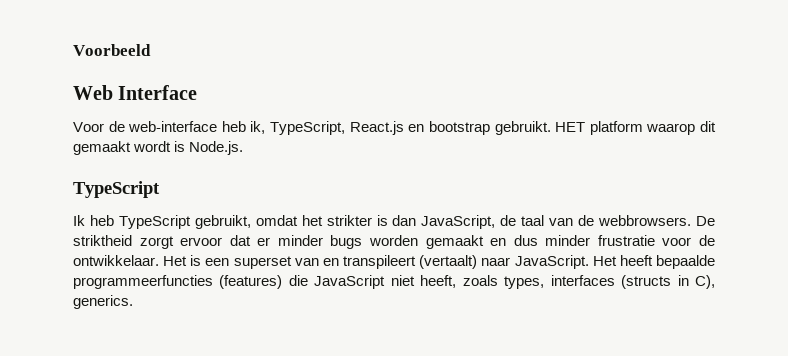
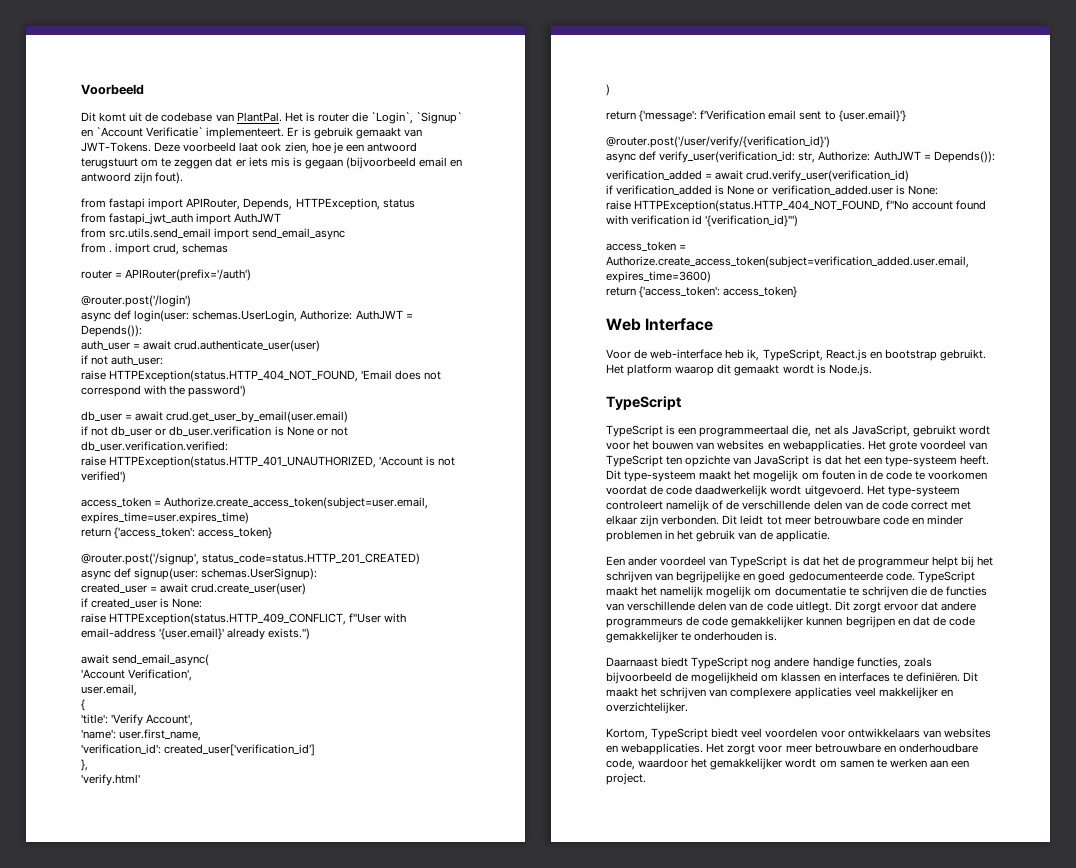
(151, 50) none -> [81,112,463,124] [81,127,422,139] [81,142,417,154] [81,157,463,169] [81,172,184,184] [81,198,415,210] [81,213,282,225] [81,228,346,240] [81,243,229,255] [81,269,252,281] [81,295,191,307] [81,310,413,322] [81,325,142,337] [81,340,321,352] [81,355,164,365] [81,370,442,382] [81,385,247,397] [81,411,349,423] [81,426,348,436] [81,441,228,451] [81,456,456,468] [81,471,126,483] [81,497,429,509] [81,512,249,524] [81,527,273,539] [81,553,421,565] [81,568,318,580] [81,583,307,595] [81,598,203,608] [81,613,407,625] [81,628,311,640] [81,654,210,666] [81,669,193,681] [81,684,137,696] [81,699,85,711] [81,714,194,726] [81,729,202,741] [81,744,316,756] [81,759,88,771] [81,774,140,786] [606,84,610,96] [606,110,906,122] [606,136,830,148] [606,151,995,163] [606,170,910,182] [606,185,938,195] [606,200,987,212] [606,215,799,227] [606,241,687,251] [606,256,969,268] [606,271,711,283] [606,286,798,298] // Dit komt uit de codebase van PlantPal. Het is router die `Login`, `Signup` en `Account Verificatie` implementeert. Er is gebruik gemaakt van JWT-Tokens. Deze voorbeeld laat ook zien, hoe je een antwoord terugstuurt om te zeggen dat er iets mis is gegaan (bijvoorbeeld email en antwoord zijn fout). // from fastapi import APIRouter, Depends, HTTPException, status // from fastapi_jwt_auth import AuthJWT // from src.utils.send_email import send_email_async // from . import crud, schemas // router = APIRouter(prefix='/auth') // @router.post('/login') // async def login(user: schemas.UserLogin, Authorize: AuthJWT = Depends()): // auth_user = await crud.authenticate_user(user) // if not auth_user: // raise HTTPException(status.HTTP_404_NOT_FOUND, 'Email does not correspond with the password') // db_user = await crud.get_user_by_email(user.email) // if not db_user or db_user.verification is None or not db_user.verification.verified: // raise HTTPException(status.HTTP_401_UNAUTHORIZED, 'Account is not verified') // access_token = Authorize.create_access_token(subject=user.email, expires_time=user.expires_time) // return {'access_token': access_token} // @router.post('/signup', status_code=status.HTTP_201_CREATED) // async def signup(user: schemas.UserSignup): // created_user = await crud.create_user(user) // if created_user is None: // raise HTTPException(status.HTTP_409_CONFLICT, f"User with email-address '{user.email}' already exists.") // await send_email_async( // 'Account Verification', // user.email, // { // 'title': 'Verify Account', // 'name': user.first_name, // 'verification_id': created_user['verification_id'] // }, // 'verify.html' // ) // return {'message': f'Verification email sent to {user.email}'} // @router.post('/user/verify/{verification_id}') // async def verify_user(verification_id: str, Authorize: AuthJWT = Depends()): // verification_added = await crud.verify_user(verification_id) // if verification_added is None or verification_added.user is None: // raise HTTPException(status.HTTP_404_NOT_FOUND, f"No account found with verification id '{verification_id}'") // access_token = Authorize.create_access_token(subject=verification_added.user.email, expires_time=3600) // return {'access_token': access_token}
[555,122,586,132] HET -> [606,364,624,374] Het
[73,215,715,229] [73,235,715,249] [73,255,715,269] [73,275,715,289] [73,295,133,309] Ik heb TypeScript gebruikt, omdat het strikter is dan JavaScript, de taal van de webbrowsers. De striktheid zorgt ervoor dat er minder bugs worden gemaakt en dus minder frustratie voor de ontwikkelaar. Het is een superset van en transpileert (vertaalt) naar JavaScript. Het heeft bepaalde programmeerfuncties (features) die JavaScript niet heeft, zoals types, interfaces (structs in C), generics. -> [606,425,990,437] [606,440,988,452] [606,455,990,467] [606,470,988,482] [606,485,960,497] [606,500,972,512] [606,515,964,527] [606,530,830,542] [606,556,994,568] [606,571,975,583] [606,586,988,598] [606,601,977,613] [606,616,975,628] [606,631,778,643] [606,657,932,669] [606,672,978,684] [606,687,953,699] [606,702,688,714] [606,728,991,740] [606,743,978,755] [606,758,970,770] [606,773,646,785] TypeScript is een programmeertaal die, net als JavaScript, gebruikt wordt voor het bouwen van websites en webapplicaties. Het grote voordeel van TypeScript ten opzichte van JavaScript is dat het een type-systeem heeft. Dit type-systeem maakt het mogelijk om fouten in de code te voorkomen voordat de code daadwerkelijk wordt uitgevoerd. Het type-systeem controleert namelijk of de verschillende delen van de code correct met elkaar zijn verbonden. Dit leidt tot meer betrouwbare code en minder problemen in het gebruik van de applicatie. // Een ander voordeel van TypeScript is dat het de programmeur helpt bij het schrijven van begrijpelijke en goed gedocumenteerde code. TypeScript maakt het namelijk mogelijk om documentatie te schrijven die de functies van verschillende delen van de code uitlegt. Dit zorgt ervoor dat andere programmeurs de code gemakkelijker kunnen begrijpen en dat de code gemakkelijker te onderhouden is. // Daarnaast biedt TypeScript nog andere handige functies, zoals bijvoorbeeld de mogelijkheid om klassen en interfaces te definiëren. Dit maakt het schrijven van complexere applicaties veel makkelijker en overzichtelijker. // Kortom, TypeScript biedt veel voordelen voor ontwikkelaars van websites en webapplicaties. Het zorgt voor meer betrouwbare en onderhoudbare code, waardoor het gemakkelijker wordt om samen te werken aan een project.

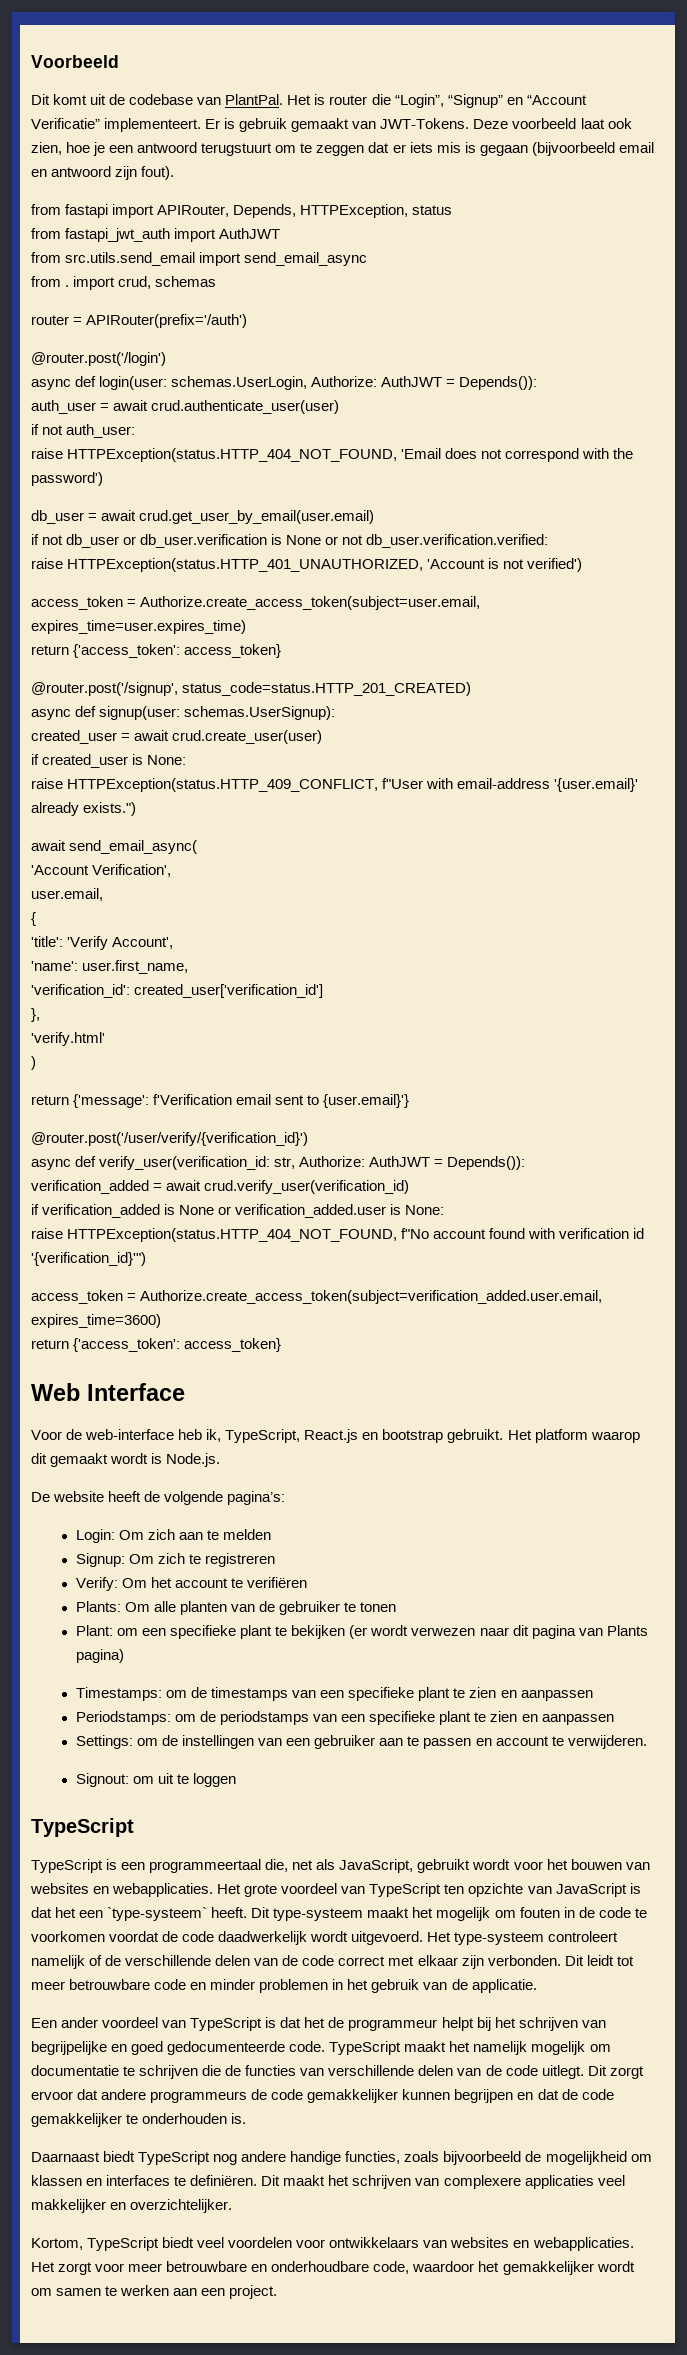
[371,112,463,124] [81,127,204,137] `Login`, `Signup` en `Account Verificatie` -> [394,94,587,108] [31,118,100,129] “Login”, “Signup” en “Account Verificatie”
(872, 370) none -> [31,1491,286,1505] [75,1529,272,1543] [75,1553,276,1567] [75,1577,308,1591] [75,1601,397,1615] [75,1625,648,1639] [75,1649,124,1663] [75,1687,593,1701] [75,1711,614,1725] [75,1735,647,1749] [75,1773,237,1787] // De website heeft de volgende pagina’s: // Login: Om zich aan te melden // Signup: Om zich te registreren // Verify: Om het account te verifiëren // Plants: Om alle planten van de gebruiker te tonen // Plant: om een specifieke plant te bekijken (er wordt verwezen naar dit pagina van Plants pagina) // Timestamps: om de timestamps van een specifieke plant te zien en aanpassen // Periodstamps: om de periodstamps van een specifieke plant te zien en aanpassen // Settings: om de instellingen van een gebruiker aan te passen en account te verwijderen. // Signout: om uit te loggen
[884,456,957,467] type-systeem -> [107,1907,208,1921] `type-systeem`

